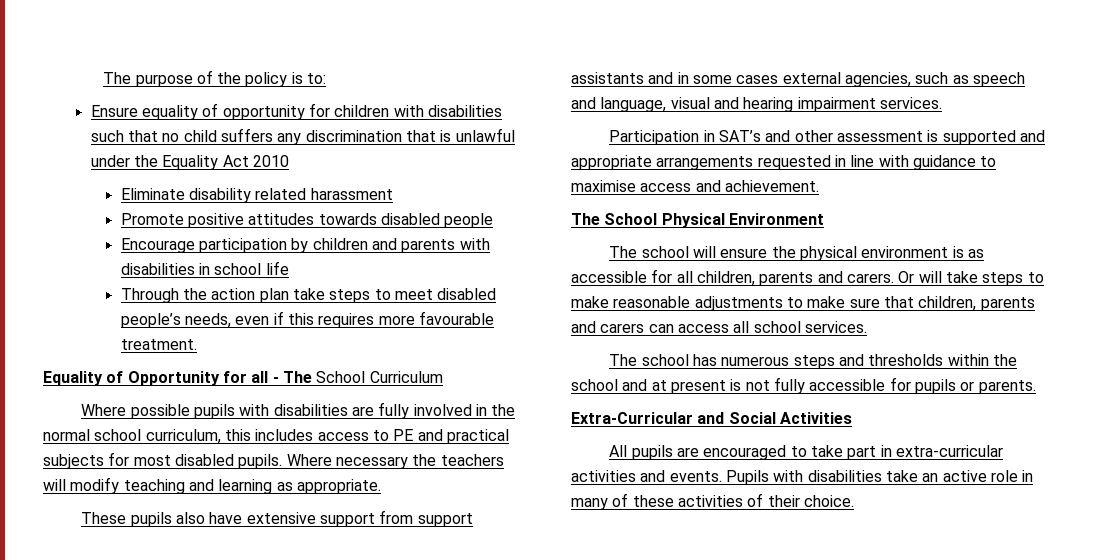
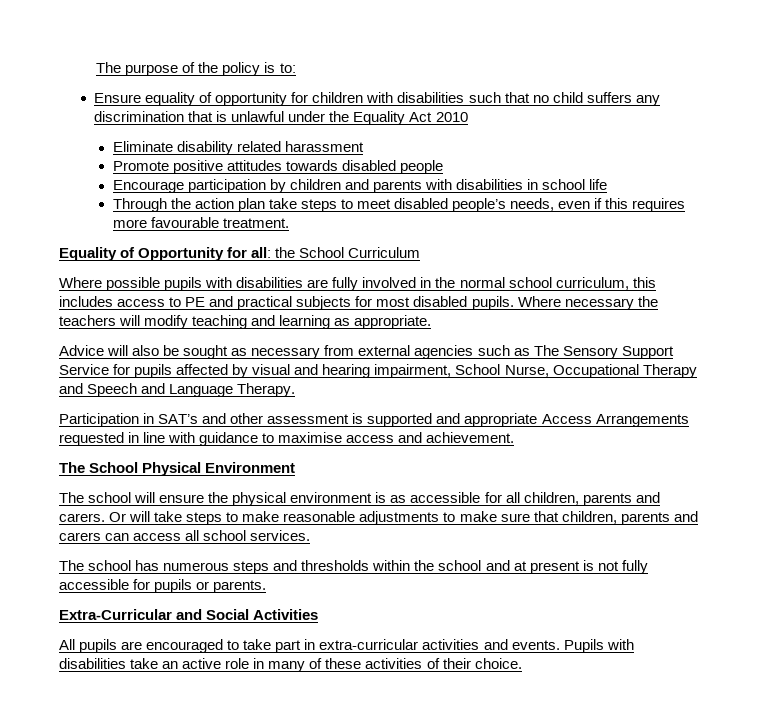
[251,371,312,383] all - The -> [251,247,296,258] all: the
[81,510,473,527] [571,72,1025,87] [571,97,942,112] These pupils also have extensive support from support assistants and in some cases external agencies, such as speech and language, visual and hearing impairment services. -> [59,345,674,359] [59,364,697,378] [59,383,296,397] Advice will also be sought as necessary from external agencies such as The Sensory Support Service for pupils affected by visual and hearing impairment, School Nurse, Occupational Therapy and Speech and Language Therapy.
[656,156,754,170] arrangements -> [541,414,689,427] Access Arrangements

